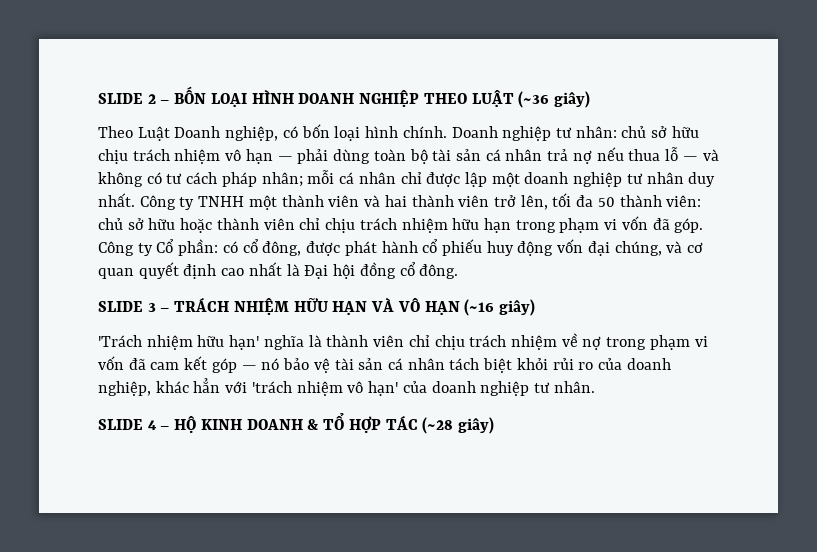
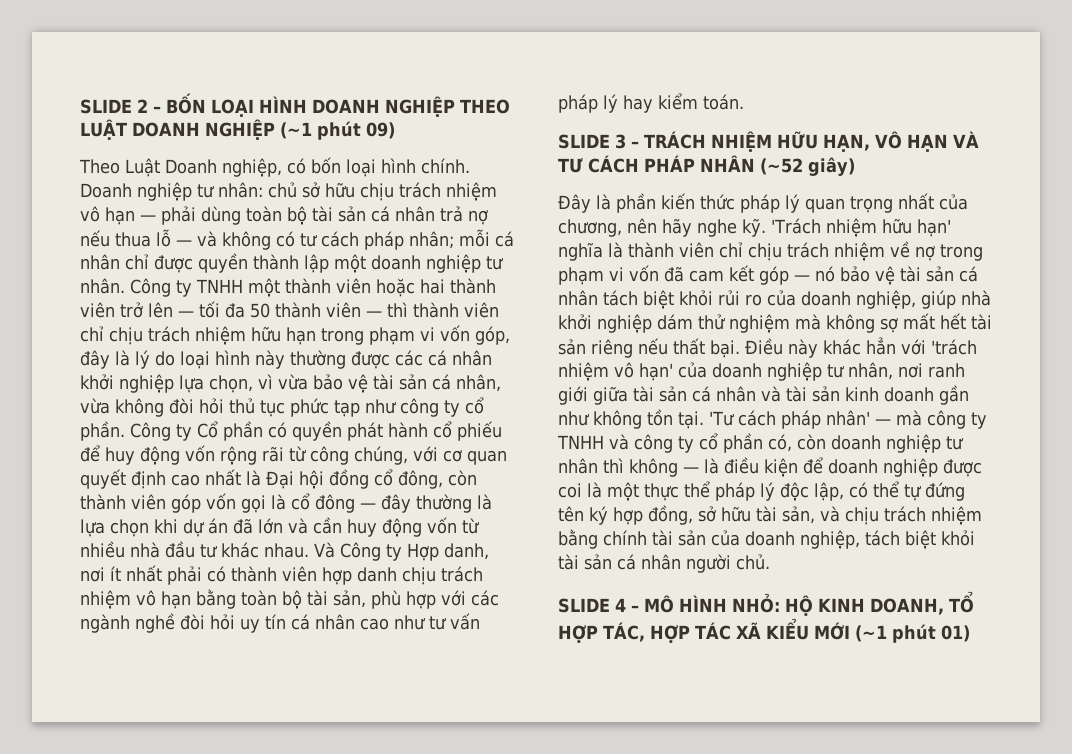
[518,91,590,108] (~36 giây) -> [132,119,395,140] DOANH NGHIỆP (~1 phút 09)
(461, 179) none -> [198,253,299,273] quyền thành
[646,172,716,187] [98,193,135,207] nhân duy nhất. -> [80,278,125,294] nhân.
[364,195,381,207] và -> [376,278,415,297] hoặc
[520,195,548,210] lên, -> [148,302,194,318] lên —
[666,195,702,207] [98,218,213,233] viên: chủ sở hữu hoặc -> [326,302,408,318] viên — thì
[652,218,704,233] [98,239,341,256] đã góp. Công ty Cổ phần: có cổ đông, được -> [475,326,510,345] [80,350,492,369] [80,374,501,393] [80,397,484,417] [80,421,342,441] góp, đây là lý do loại hình này thường được các cá nhân khởi nghiệp lựa chọn, vì vừa bảo vệ tài sản cá nhân, vừa không đòi hỏi thủ tục phức tạp như công ty cổ phần. Công ty Cổ phần có quyền
[486,239,683,256] huy động vốn đại chúng, và -> [80,445,438,465] để huy động vốn rộng rãi từ công chúng, với
[419,264,459,279] đông. -> [398,470,477,489] [80,493,492,513] [80,517,479,537] [80,541,489,561] [80,565,483,585] [80,589,499,609] [80,613,480,633] [558,93,744,113] đông, còn thành viên góp vốn gọi là cổ đông — đây thường là lựa chọn khi dự án đã lớn và cần huy động vốn từ nhiều nhà đầu tư khác nhau. Và Công ty Hợp danh, nơi ít nhất phải có thành viên hợp danh chịu trách nhiệm vô hạn bằng toàn bộ tài sản, phù hợp với các ngành nghề đòi hỏi uy tín cá nhân cao như tư vấn pháp lý hay kiểm toán.
[332,297,535,316] HẠN VÀ VÔ HẠN (~16 giây) // -> [823,131,979,152] [558,155,855,176] [558,193,968,213] [558,218,766,237] HẠN, VÔ HẠN VÀ TƯ CÁCH PHÁP NHÂN (~52 giây) // Đây là phần kiến thức pháp lý quan trọng nhất của chương, nên hãy nghe kỹ.
(151, 388) none -> [921,290,991,309] [558,313,992,333] [558,338,818,358] giúp nhà khởi nghiệp dám thử nghiệm mà không sợ mất hết tài sản riêng nếu thất bại. Điều này
[553,381,595,393] [98,413,494,434] nhân. // SLIDE 4 – HỘ KINH DOANH & TỔ HỢP TÁC (~28 giây) -> [848,362,965,380] [558,385,969,405] [558,409,987,429] [557,433,963,453] [558,457,982,477] [558,481,965,501] [558,505,982,525] [558,529,975,549] [558,554,770,573] [558,591,974,616] [558,618,970,643] nhân, nơi ranh giới giữa tài sản cá nhân và tài sản kinh doanh gần như không tồn tại. 'Tư cách pháp nhân' — mà công ty TNHH và công ty cổ phần có, còn doanh nghiệp tư nhân thì không — là điều kiện để doanh nghiệp được coi là một thực thể pháp lý độc lập, có thể tự đứng tên ký hợp đồng, sở hữu tài sản, và chịu trách nhiệm bằng chính tài sản của doanh nghiệp, tách biệt khỏi tài sản cá nhân người chủ. // SLIDE 4 – MÔ HÌNH NHỎ: HỘ KINH DOANH, TỔ HỢP TÁC, HỢP TÁC XÃ KIỂU MỚI (~1 phút 01)

